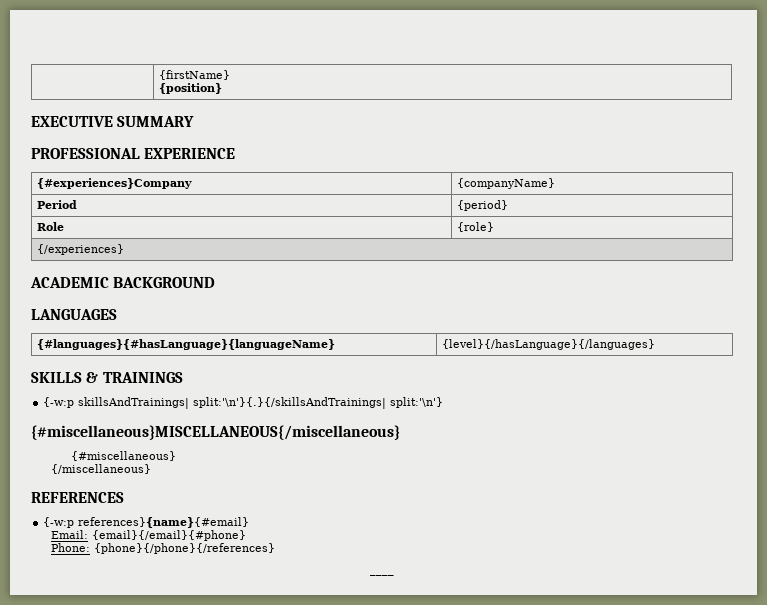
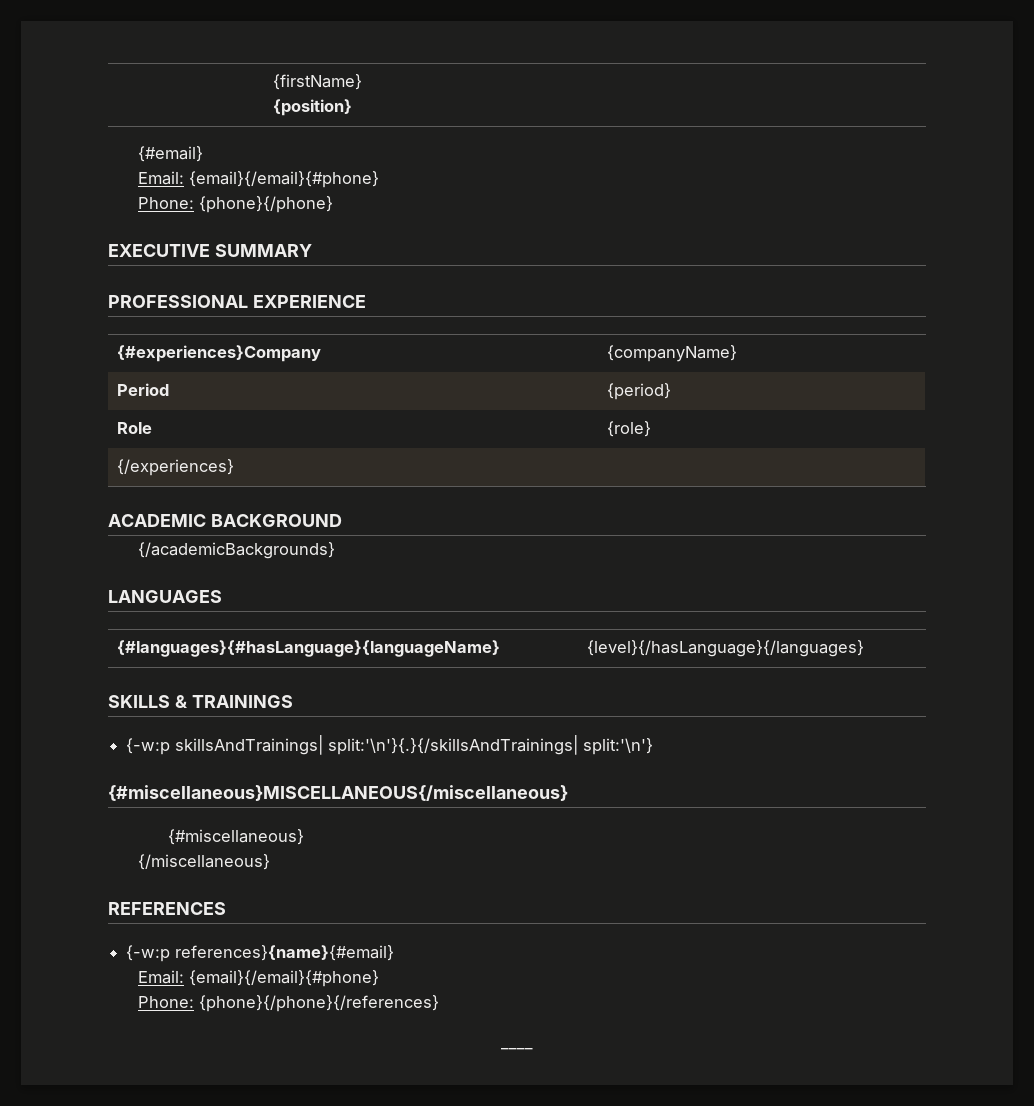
(223, 88) none -> [138,146,204,162] [138,171,380,188] [138,196,334,213] // {#email} // Email: {email}{/email}{#phone} // Phone: {phone}{/phone}
(216, 282) none -> [138,542,336,559] // {/academicBackgrounds}

